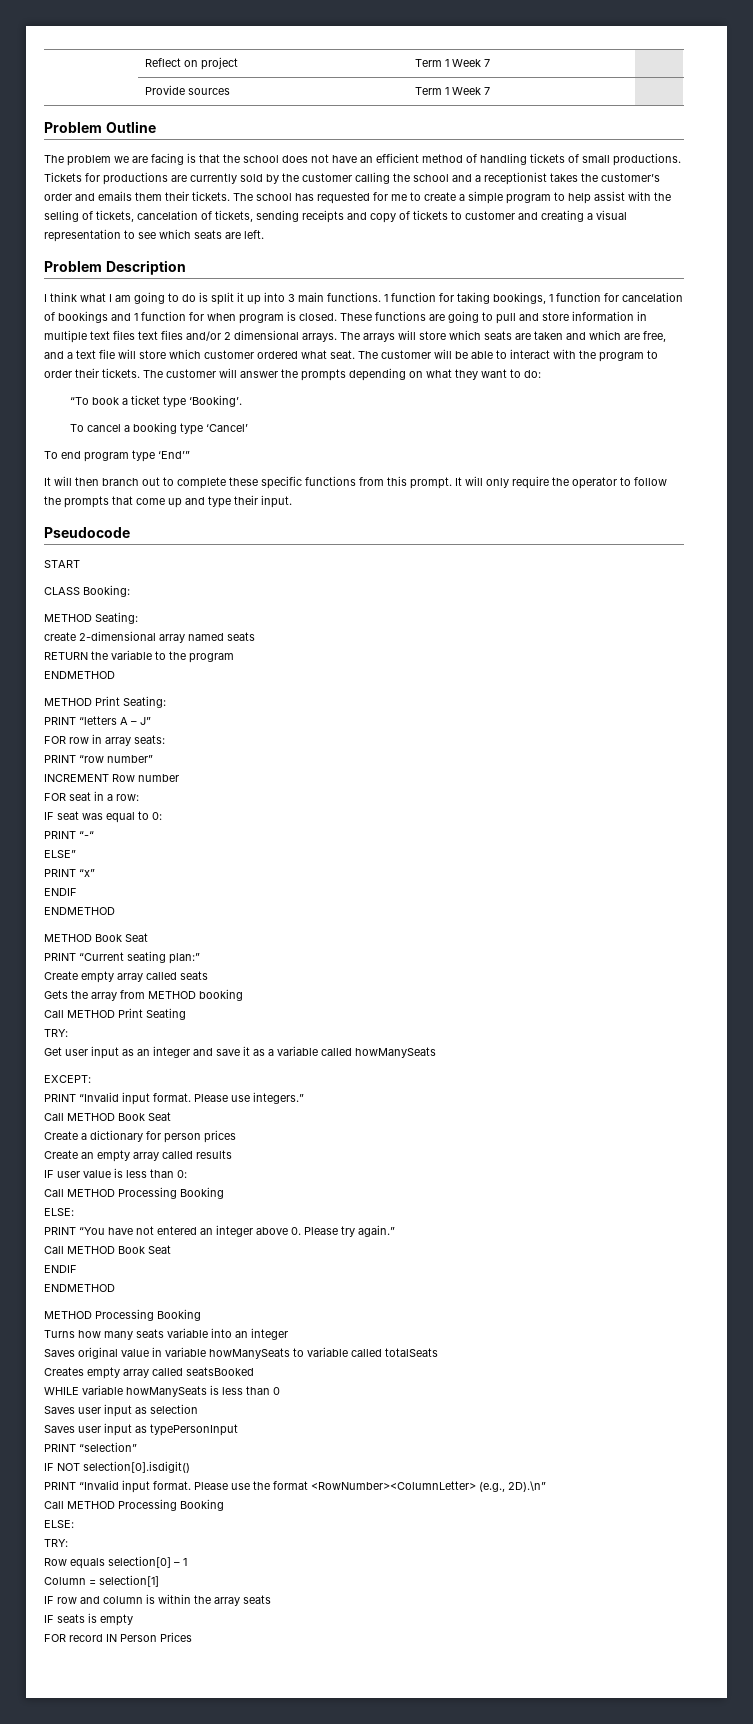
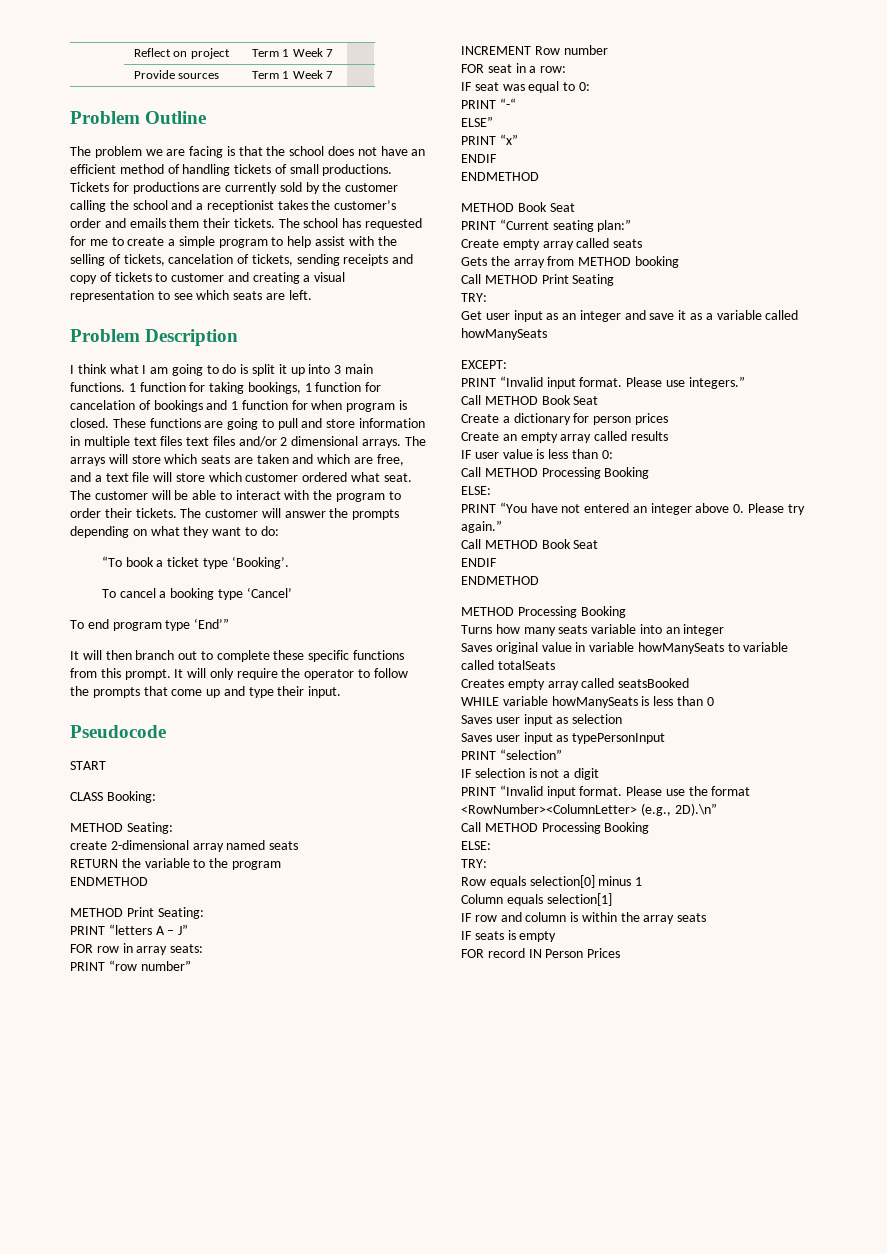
[57,1461,190,1473] NOT selection[0].isdigit() -> [474,768,599,780] selection is not a digit
[174,1562,180,1566] – -> [598,876,632,886] minus
[89,1580,96,1585] = -> [506,894,543,906] equals

